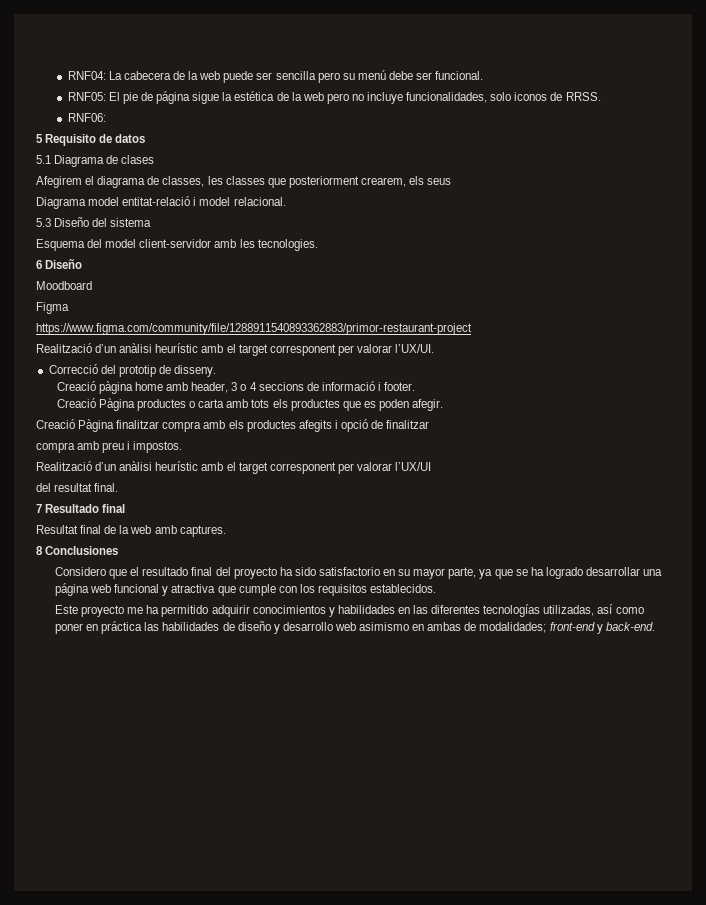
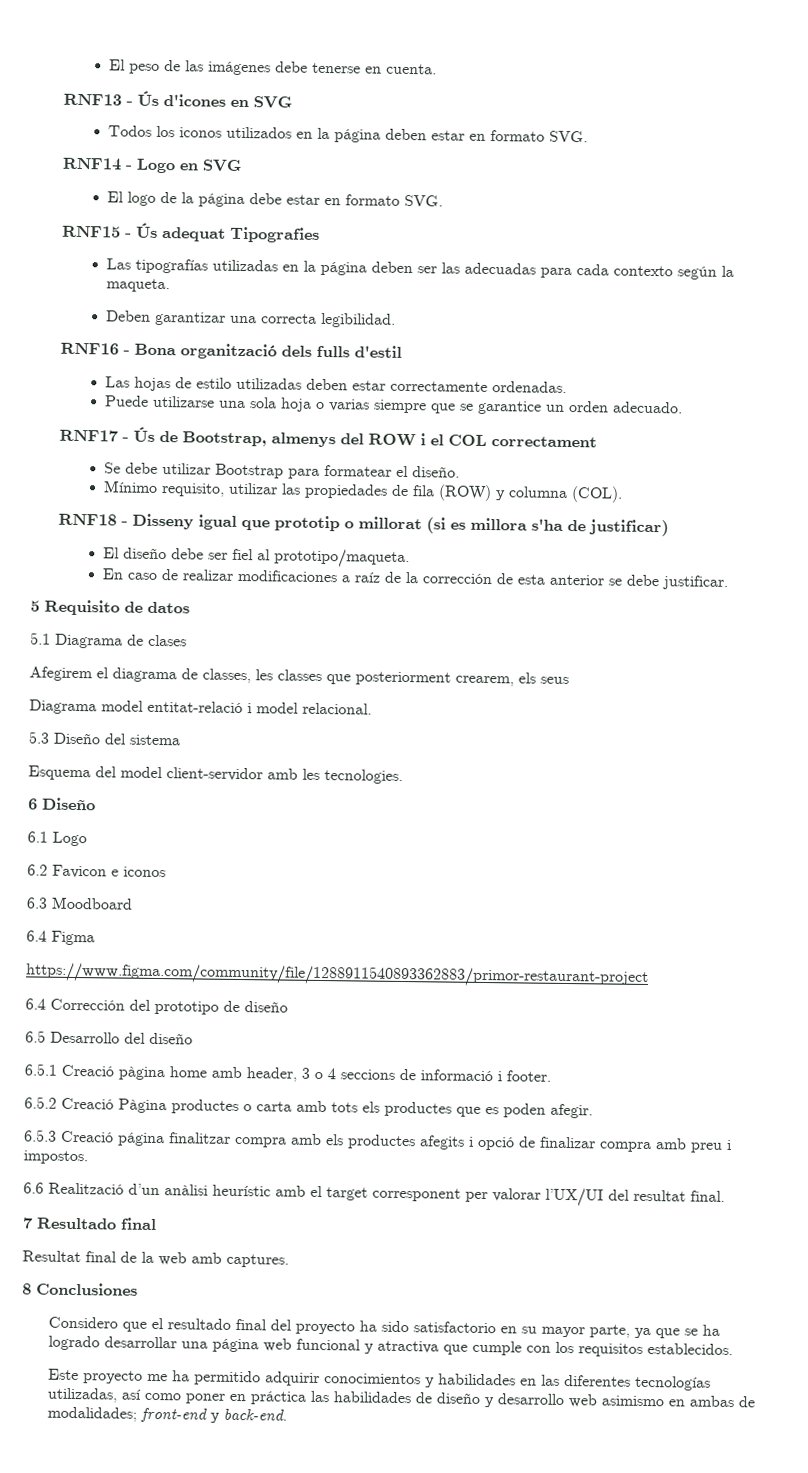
[67,70,484,83] [67,91,601,104] [67,113,106,122] RNF04: La cabecera de la web puede ser sencilla pero su menú debe ser funcional. // RNF05: El pie de página sigue la estética de la web pero no incluye funcionalidades, solo iconos de RRSS. // RNF06: -> [109,59,438,76] [63,90,293,109] [108,125,589,143] [62,157,243,174] [107,191,444,208] [62,222,321,243] [106,258,735,280] [106,278,171,293] [106,310,397,328] [60,342,403,360] [105,376,568,393] [105,395,684,415] [59,426,598,448] [104,462,461,479] [103,480,624,503] [58,513,670,537] [103,547,411,569] [102,568,729,590] El peso de las imágenes debe tenerse en cuenta. // RNF13 - Ús d'icones en SVG // Todos los iconos utilizados en la página deben estar en formato SVG. // RNF14 - Logo en SVG // El logo de la página debe estar en formato SVG. // RNF15 - Ús adequat Tipografies // Las tipografías utilizadas en la página deben ser las adecuadas para cada contexto según la maqueta. // Deben garantizar una correcta legibilidad. // RNF16 - Bona organització dels fulls d'estil // Las hojas de estilo utilizadas deben estar correctamente ordenadas. // Puede utilizarse una sola hoja o varias siempre que se garantice un orden adecuado. // RNF17 - Ús de Bootstrap, almenys del ROW i el COL correctament // Se debe utilizar Bootstrap para formatear el diseño. // Mínimo requisito, utilizar las propiedades de fila (ROW) y columna (COL). // RNF18 - Disseny igual que prototip o millorat (si es millora s'ha de justificar) // El diseño debe ser fiel al prototipo/maqueta. // En caso de realizar modificaciones a raíz de la corrección de esta anterior se debe justificar.
(83, 264) none -> [27,831,87,847] [27,864,166,879] [26,897,48,909] 6.1 Logo // 6.2 Favicon e iconos // 6.3
(92, 285) none -> [26,930,47,942] 6.4
[36,343,435,356] [48,364,217,377] Realització d’un anàlisi heurístic amb el target corresponent per valorar l’UX/UI. // Correcció del prototip de disseny. // -> [25,998,288,1015] [25,1030,193,1045] [24,1063,57,1076] 6.4 Corrección del prototipo de diseño // 6.5 Desarrollo del diseño // 6.5.1
(416, 386) none -> [24,1096,57,1109] 6.5.2
[36,419,115,432] Creació Pàgina -> [24,1129,165,1147] 6.5.3 Creació página
[386,420,430,429] finalitzar // -> [539,1136,596,1149] finalizar
(183, 447) none -> [23,1182,44,1194] 6.6
(432, 466) // -> (604, 1197) none

